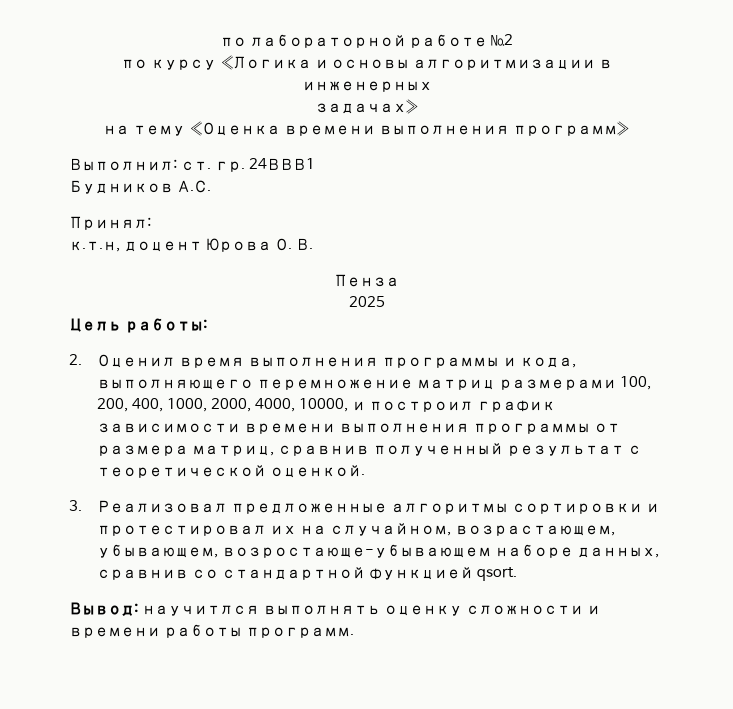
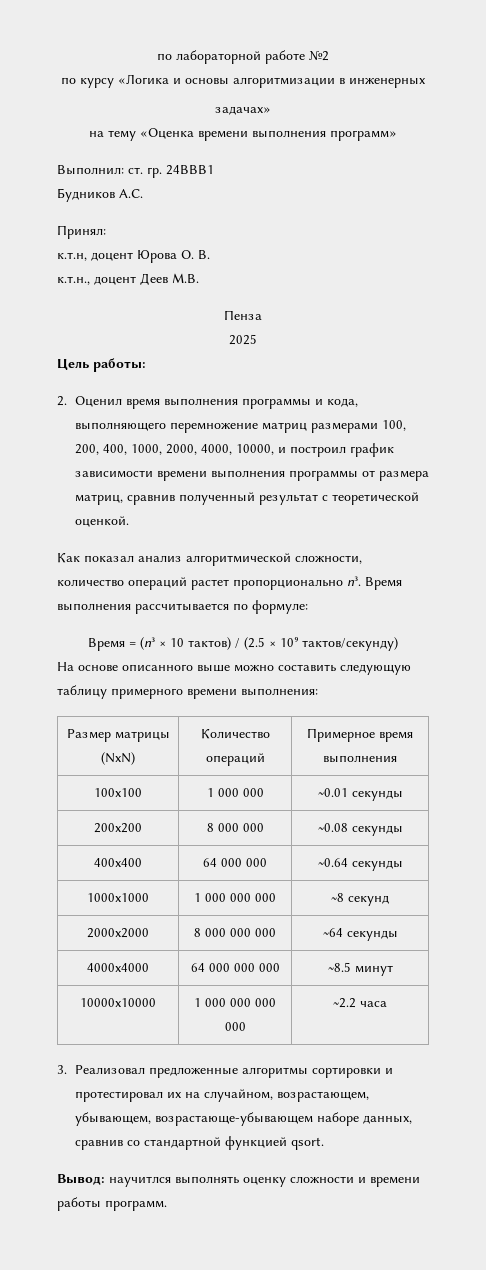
(313, 244) none -> [57,273,199,285] // к.т.н., доцент Деев М.В.
(366, 471) none -> [57,553,362,566] [57,576,402,590] [57,600,308,614] [88,637,398,651] [57,662,411,675] [57,685,318,699] [66,729,170,742] [101,752,135,765] [200,729,270,739] [205,753,265,766] [307,728,413,742] [323,755,397,763] [94,788,142,797] [206,788,264,797] [317,788,403,801] [94,823,142,833] [206,823,264,832] [317,823,403,836] [94,858,142,867] [203,858,267,867] [317,858,403,871] [87,893,149,902] [194,893,276,902] [331,893,389,906] [87,928,149,938] [194,928,276,937] [322,928,398,941] [87,963,149,972] [190,963,280,972] [327,962,393,976] [80,998,156,1007] [194,998,276,1007] [224,1022,246,1031] [333,998,387,1008] // Как показал анализ алгоритмической сложности, количество операций растет пропорционально n³. Время выполнения рассчитывается по формуле: // Время = (n³ × 10 тактов) / (2.5 × 10⁹ тактов/секунду) // На основе описанного выше можно составить следующую таблицу примерного времени выполнения: // Размер матрицы (NxN) | Количество операций | Примерное время выполнения // 100х100 | 1 000 000 | ~0.01 секунды // 200х200 | 8 000 000 | ~0.08 секунды // 400х400 | 64 000 000 | ~0.64 секунды // 1000х1000 | 1 000 000 000 | ~8 секунд // 2000х2000 | 8 000 000 000 | ~64 секунды // 4000х4000 | 64 000 000 000 | ~8.5 минут // 10000х10000 | 1 000 000 000 000 | ~2.2 часа
[222,544,492,558] возростающе-убывающем -> [154,1112,313,1126] возрастающе-убывающем

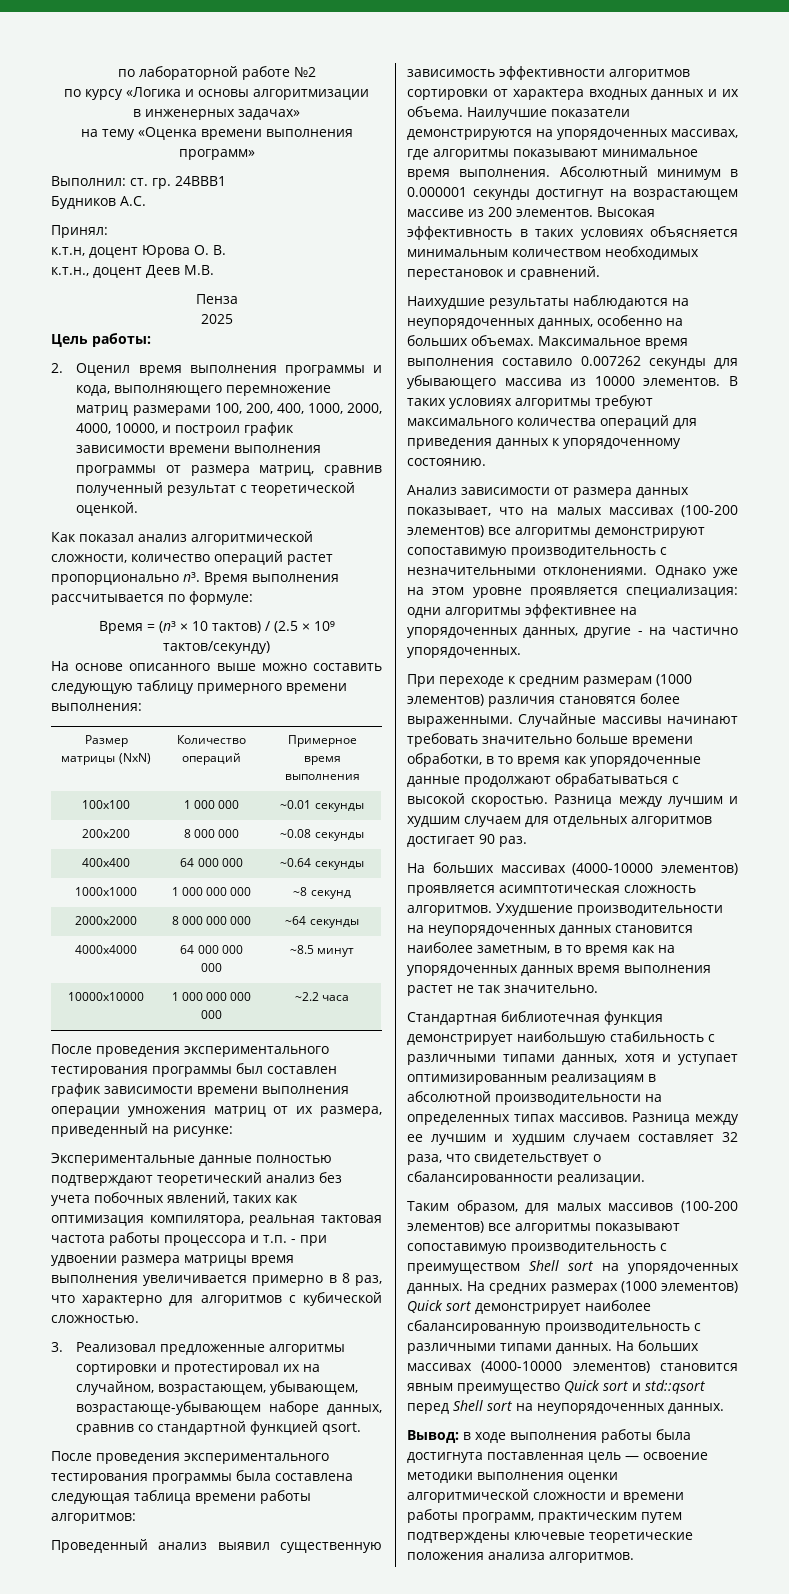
(335, 82) none -> (369, 94) //
(426, 82) // -> (235, 114) none
(387, 1004) none -> [51,1044,329,1057] [51,1063,337,1077] [51,1083,349,1097] [51,1106,383,1117] [51,1123,233,1137] [51,1153,332,1166] [51,1172,342,1186] [51,1192,298,1206] [51,1215,383,1226] [51,1232,327,1246] [51,1255,294,1266] [51,1273,382,1286] [51,1292,382,1306] [51,1315,139,1323] // После проведения экспериментального тестирования программы был составлен график зависимости времени выполнения операции умножения матриц от их размера, приведенный на рисунке: // Экспериментальные данные полностью подтверждают теоретический анализ без учета побочных явлений, таких как оптимизация компилятора, реальная тактовая частота работы процессора и т.п. - при удвоении размера матрицы время выполнения увеличивается примерно в 8 раз, что характерно для алгоритмов с кубической сложностью.
[57,1174,420,1187] [57,1197,167,1211] Вывод: научитлся выполнять оценку сложности и времени работы программ. -> [51,1451,329,1464] [51,1470,353,1484] [51,1490,311,1504] [51,1513,136,1524] [51,1539,382,1553] [407,66,690,80] [407,89,739,100] [407,106,630,120] [407,129,738,140] [407,149,698,160] [407,166,738,180] [407,187,738,200] [407,207,655,217] [407,226,738,240] [407,246,699,260] [407,266,600,280] [407,295,689,309] [407,315,683,329] [407,335,688,349] [407,356,738,369] [407,375,738,389] [407,395,653,409] [407,415,697,429] [407,438,681,449] [407,458,486,466] [407,485,689,498] [407,505,738,517] [407,525,705,538] [407,547,667,558] [407,565,738,578] [407,587,738,598] [407,604,637,618] [407,627,738,638] [407,647,521,658] [407,674,692,687] [407,693,680,707] [407,713,738,727] [407,733,693,747] [407,753,701,767] [407,773,679,787] [407,793,738,807] [407,816,712,827] [407,834,527,847] [407,862,738,875] [407,885,696,896] [407,903,723,916] [407,925,693,936] [407,942,675,956] [407,965,711,976] [407,985,598,996] [407,1011,663,1025] [407,1031,715,1045] [407,1054,738,1065] [407,1074,656,1085] [407,1091,662,1105] [407,1112,739,1125] [407,1132,738,1145] [407,1154,601,1165] [407,1171,645,1185] [407,1200,738,1214] [407,1221,680,1234] [407,1243,667,1254] [407,1260,739,1274] [407,1281,738,1294] [407,1300,651,1314] [407,1320,701,1334] [407,1340,699,1354] [407,1361,738,1373] [407,1380,705,1394] [407,1400,724,1414] [407,1429,691,1443] [407,1452,708,1463] [407,1472,618,1483] [407,1489,684,1503] [407,1509,682,1523] [407,1532,693,1543] [407,1552,634,1563] После проведения экспериментального тестирования программы была составлена следующая таблица времени работы алгоритмов: // Проведенный анализ выявил существенную зависимость эффективности алгоритмов сортировки от характера входных данных и их объема. Наилучшие показатели демонстрируются на упорядоченных массивах, где алгоритмы показывают минимальное время выполнения. Абсолютный минимум в 0.000001 секунды достигнут на возрастающем массиве из 200 элементов. Высокая эффективность в таких условиях объясняется минимальным количеством необходимых перестановок и сравнений. // Наихудшие результаты наблюдаются на неупорядоченных данных, особенно на больших объемах. Максимальное время выполнения составило 0.007262 секунды для убывающего массива из 10000 элементов. В таких условиях алгоритмы требуют максимального количества операций для приведения данных к упорядоченному состоянию. // Анализ зависимости от размера данных показывает, что на малых массивах (100-200 элементов) все алгоритмы демонстрируют сопоставимую производительность с незначительными отклонениями. Однако уже на этом уровне проявляется специализация: одни алгоритмы эффективнее на упорядоченных данных, другие - на частично упорядоченных. // При переходе к средним размерам (1000 элементов) различия становятся более выраженными. Случайные массивы начинают требовать значительно больше времени обработки, в то время как упорядоченные данные продолжают обрабатываться с высокой скоростью. Разница между лучшим и худшим случаем для отдельных алгоритмов достигает 90 раз. // На больших массивах (4000-10000 элементов) проявляется асимптотическая сложность алгоритмов. Ухудшение производительности на неупорядоченных данных становится наиболее заметным, в то время как на упорядоченных данных время выполнения растет не так значительно. // Стандартная библиотечная функция демонстрирует наибольшую стабильность с различными типами данных, хотя и уступает оптимизированным реализациям в абсолютной производительности на определенных типах массивов. Разница между ее лучшим и худшим случаем составляет 32 раза, что свидетельствует о сбалансированности реализации. // Таким образом, для малых массивов (100-200 элементов) все алгоритмы показывают сопоставимую производительность с преимуществом Shell sort на упорядоченных данных. На средних размерах (1000 элементов) Quick sort демонстрирует наиболее сбалансированную производительность с различными типами данных. На больших массивах (4000-10000 элементов) становится явным преимущество Quick sort и std::qsort перед Shell sort на неупорядоченных данных. // Вывод: в ходе выполнения работы была достигнута поставленная цель — освоение методики выполнения оценки алгоритмической сложности и времени работы программ, практическим путем подтверждены ключевые теоретические положения анализа алгоритмов.

